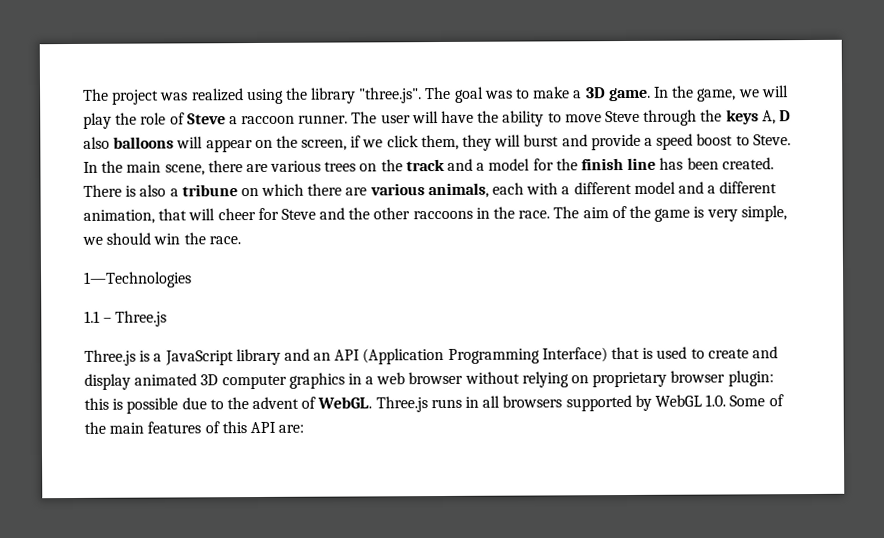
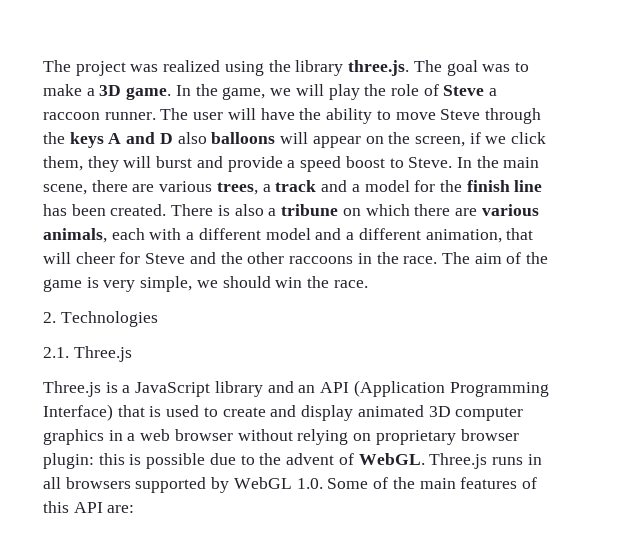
[359,87,423,104] "three.js". -> [348,60,410,76] three.js.
[761,110,776,125] A, -> [108,132,156,144] A and
[324,159,403,172] trees on the -> [216,182,271,195] trees, a
[84,271,192,288] [84,310,113,323] 1—Technologies // 1.1 – -> [43,311,158,327] [43,347,69,358] 2. Technologies // 2.1.

